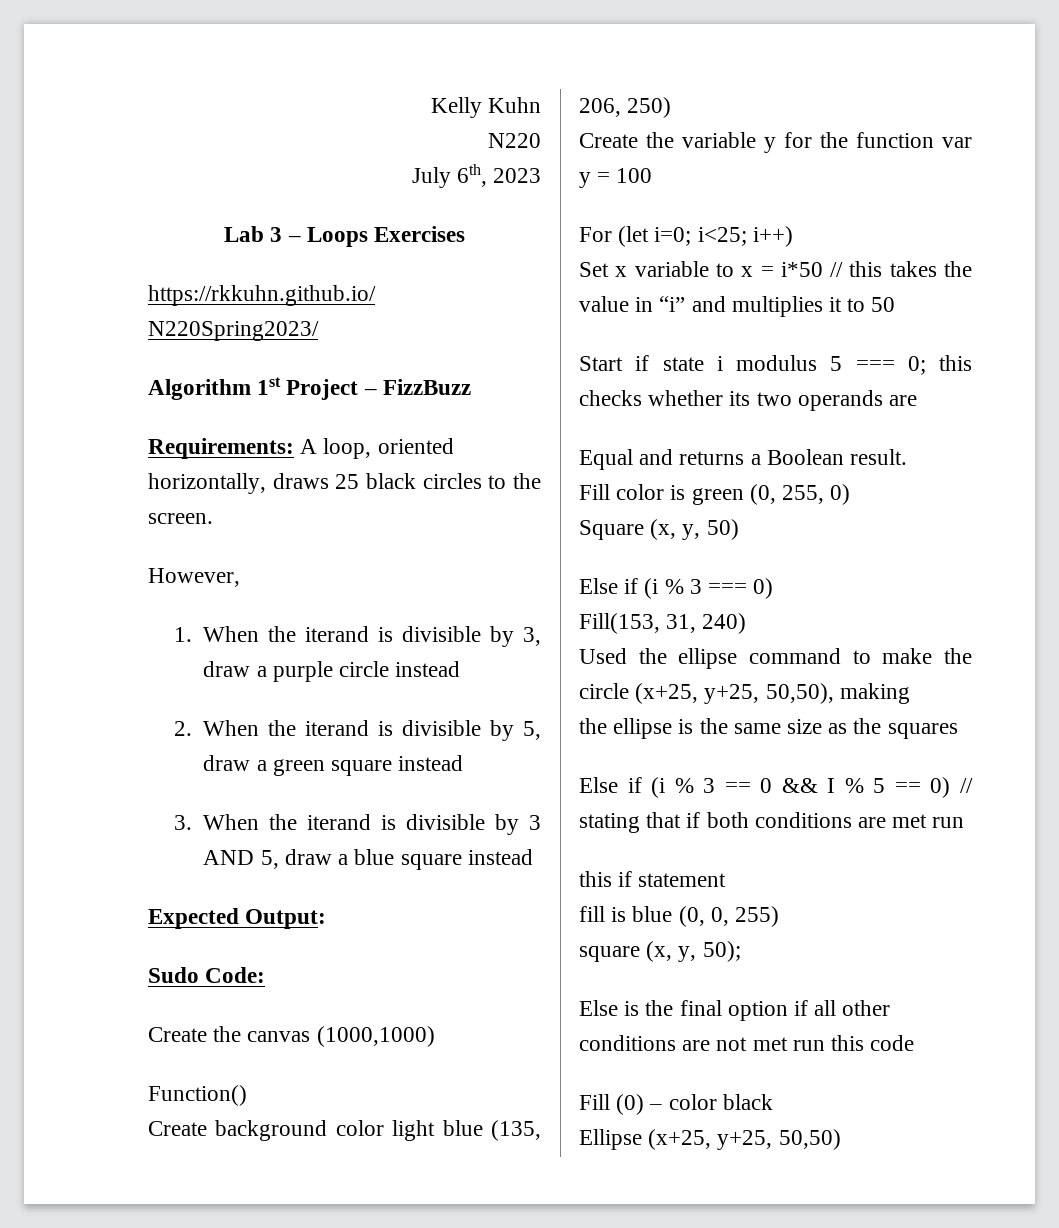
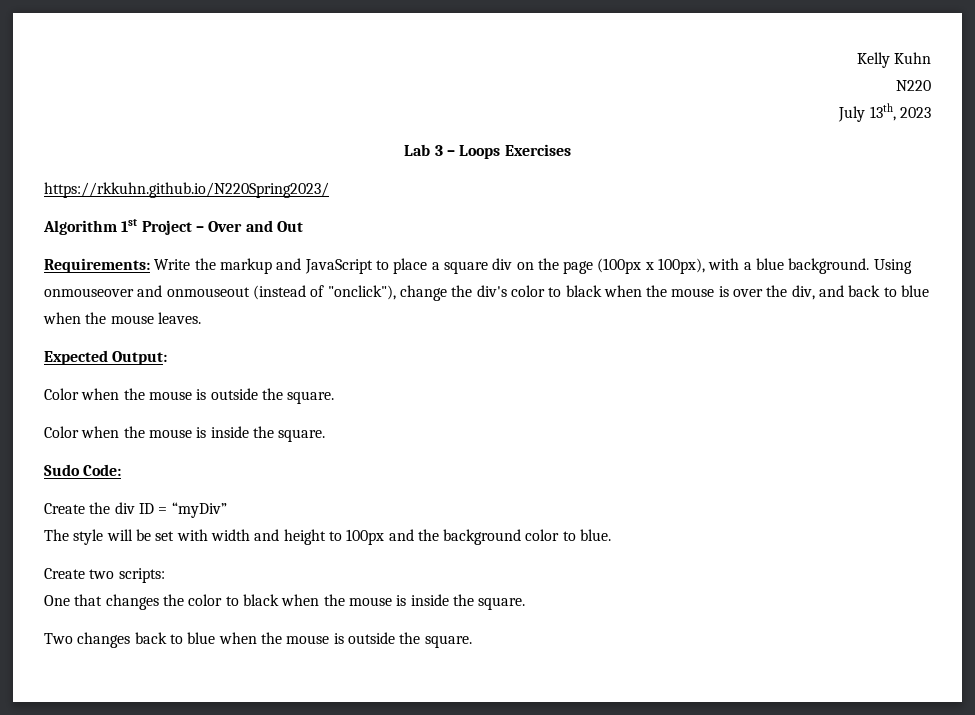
[456,164,487,187] 6th, -> [869,103,896,121] 13th,
[382,379,471,395] [148,438,454,459] [148,473,541,494] [148,513,213,524] [148,568,240,587] [173,626,541,647] [203,661,461,682] [173,720,541,741] [203,755,464,776] [173,814,541,835] [203,849,533,870] [148,908,327,929] [148,967,266,983] [148,1026,435,1047] [148,1085,247,1106] [148,1120,541,1141] [579,97,672,118] [579,132,972,153] [579,168,653,188] [579,226,793,247] [579,261,972,277] [579,296,896,317] [579,355,972,375] [579,390,918,411] [579,449,908,470] [579,484,851,505] [579,519,739,540] [579,578,774,599] [579,613,747,634] [579,648,972,669] [579,683,910,704] [579,718,958,739] [579,777,973,798] [579,812,965,833] [579,871,727,887] [579,906,780,927] [579,941,741,962] [579,1000,891,1021] [579,1035,915,1051] [579,1094,773,1115] [579,1129,841,1150] FizzBuzz // Requirements: A loop, oriented horizontally, draws 25 black circles to the screen. // However, // 1. When the iterand is divisible by 3, draw a purple circle instead // 2. When the iterand is divisible by 5, draw a green square instead // 3. When the iterand is divisible by 3 AND 5, draw a blue square instead // Expected Output: // Sudo Code: // Create the canvas (1000,1000) // Function() // Create background color light blue (135, 206, 250) // Create the variable y for the function var y = 100 // For (let i=0; i<25; i++) // Set x variable to x = i*50 // this takes the value in “i” and multiplies it to 50 // Start if state i modulus 5 === 0; this checks whether its two operands are // Equal and returns a Boolean result. // Fill color is green (0, 255, 0) // Square (x, y, 50) // Else if (i % 3 === 0) // Fill(153, 31, 240) // Used the ellipse command to make the circle (x+25, y+25, 50,50), making // the ellipse is the same size as the squares // Else if (i % 3 == 0 && I % 5 == 0) // stating that if both conditions are met run // this if statement // fill is blue (0, 0, 255) // square (x, y, 50); // Else is the final option if all other conditions are not met run this code // Fill (0) – color black // Ellipse (x+25, y+25, 50,50) -> [208,220,303,232] [44,258,912,274] [44,285,930,301] [43,312,201,324] [44,350,168,365] [44,388,335,404] [44,426,326,442] [44,464,122,476] [44,502,227,518] [44,529,612,545] [44,568,165,583] [44,594,526,610] [44,632,472,648] Over and Out // Requirements: Write the markup and JavaScript to place a square div on the page (100px x 100px), with a blue background. Using onmouseover and onmouseout (instead of "onclick"), change the div's color to black when the mouse is over the div, and back to blue when the mouse leaves. // Expected Output: // Color when the mouse is outside the square. // Color when the mouse is inside the square. // Sudo Code: // Create the div ID = “myDiv” // The style will be set with width and height to 100px and the background color to blue. // Create two scripts: // One that changes the color to black when the mouse is inside the square. // Two changes back to blue when the mouse is outside the square.

